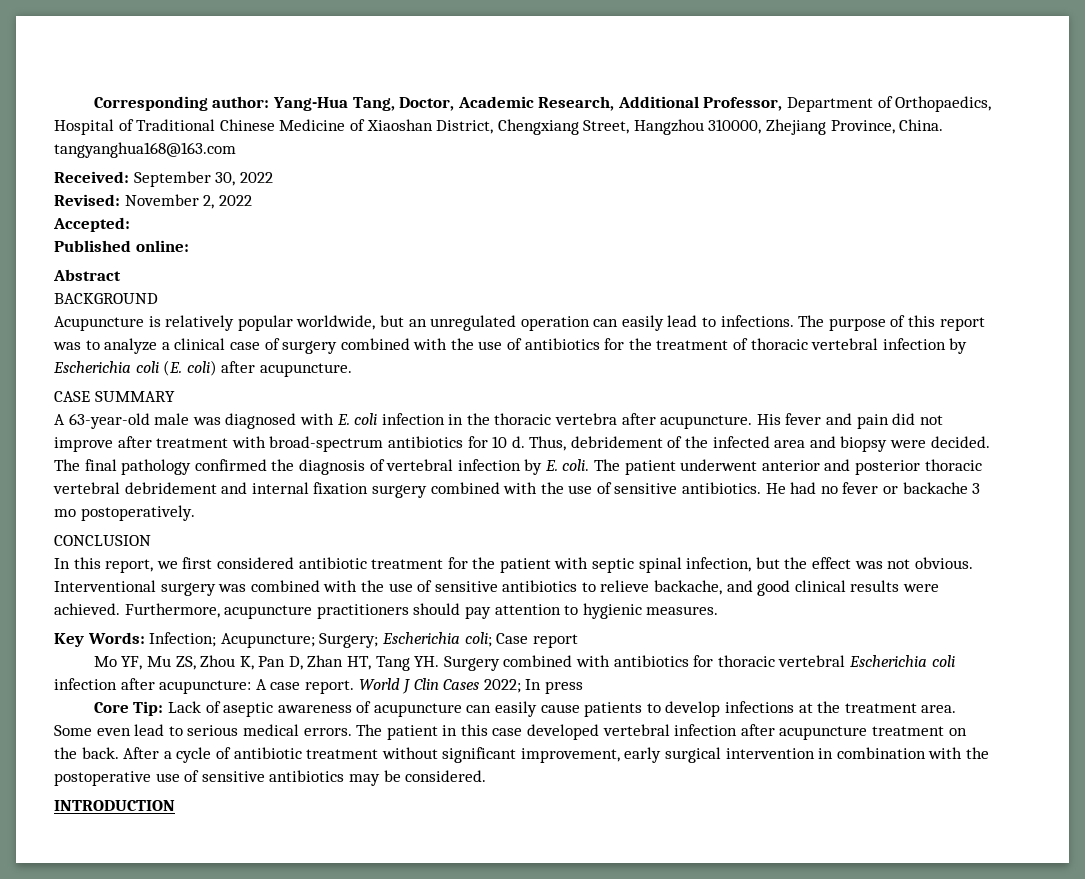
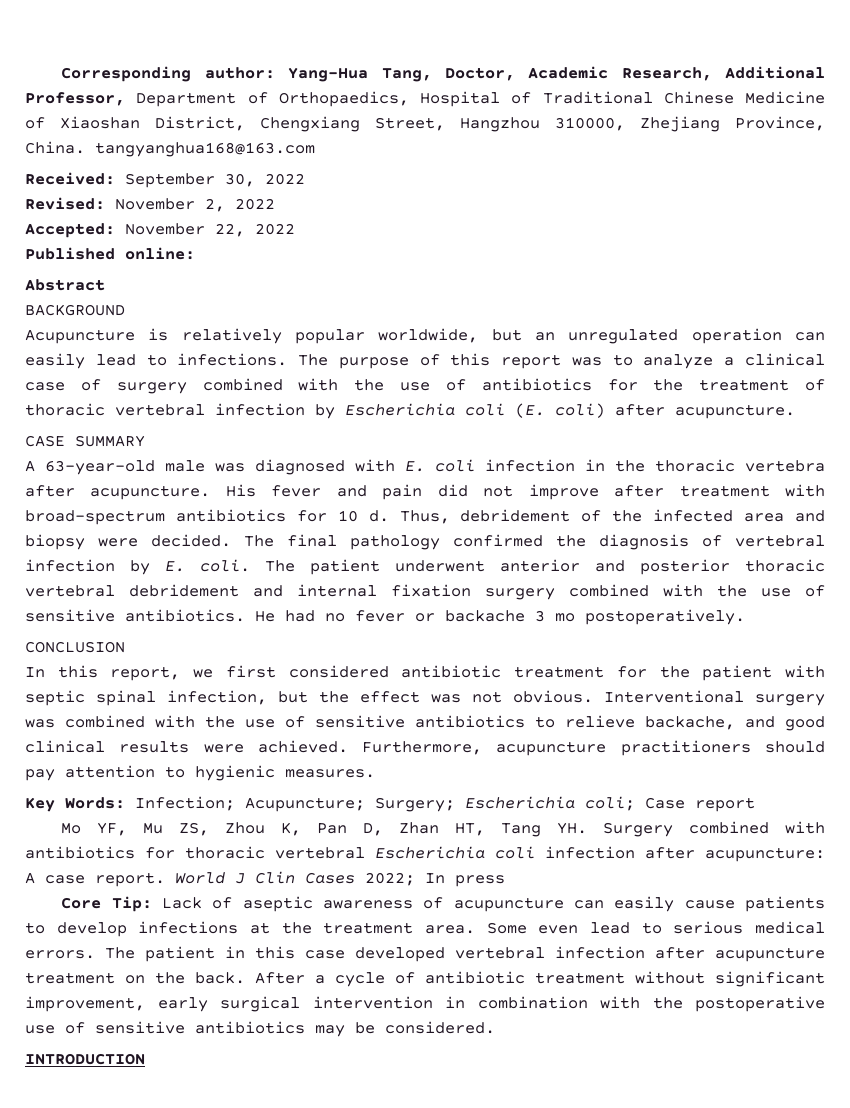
(130, 224) none -> [125,223,295,237] November 22, 2022

